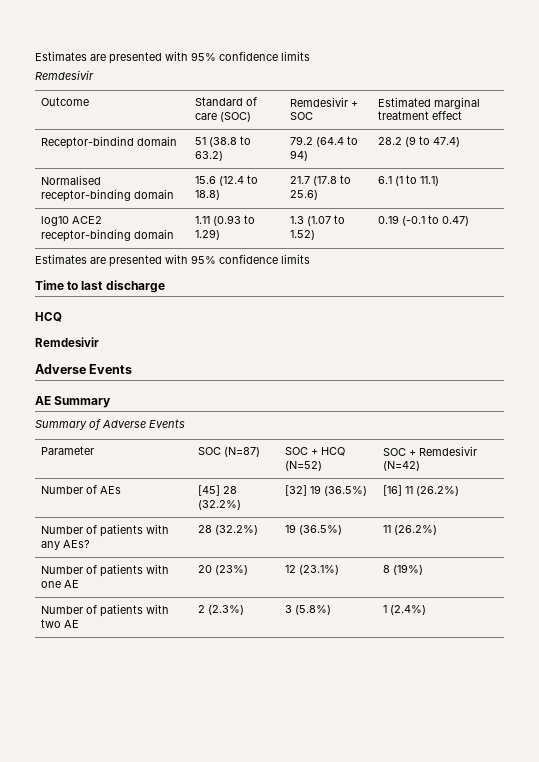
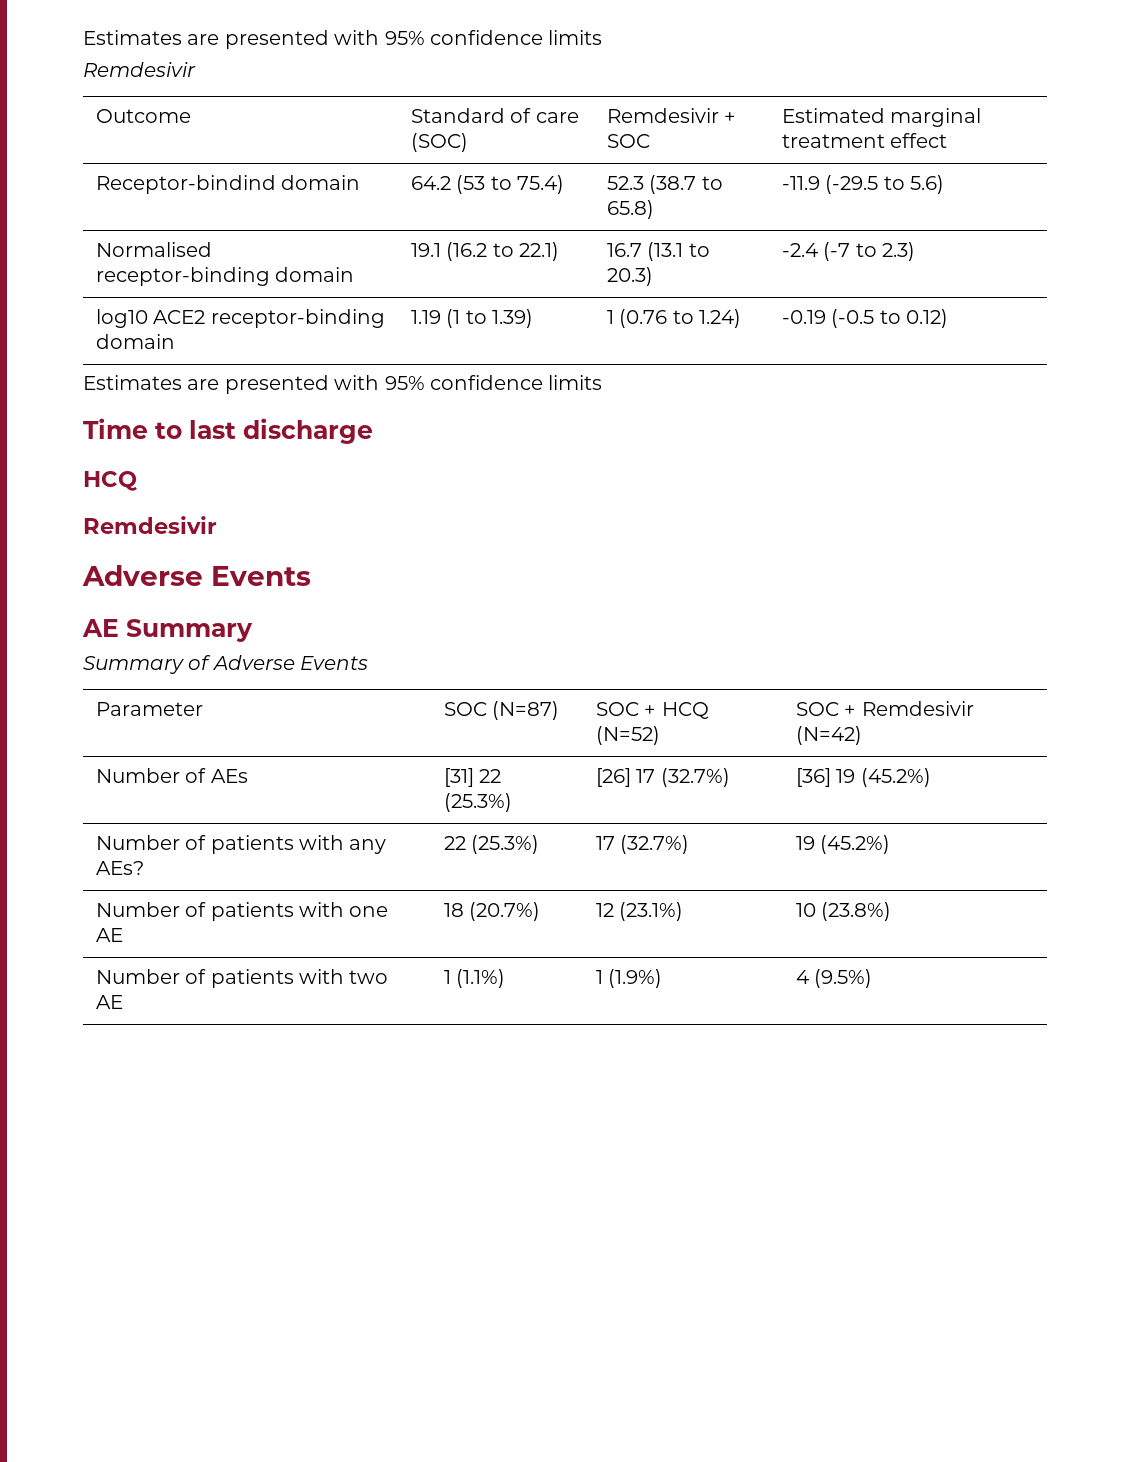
[195,136,252,147] [195,151,224,161] [290,136,359,147] [290,150,309,161] [378,136,461,147] [41,175,102,185] [41,189,175,202] [195,175,259,186] [195,190,221,200] [290,175,352,186] [290,190,319,200] [378,175,440,186] [41,216,103,226] [41,229,175,242] [195,215,256,226] [195,229,221,240] [290,215,346,226] [290,230,316,240] [378,215,470,226] 51 (38.8 to 63.2) | 79.2 (64.4 to 94) | 28.2 (9 to 47.4) // Normalised receptor-binding domain | 15.6 (12.4 to 18.8) | 21.7 (17.8 to 25.6) | 6.1 (1 to 11.1) // log10 ACE2 receptor-binding domain | 1.11 (0.93 to 1.29) | 1.3 (1.07 to 1.52) | 0.19 (-0.1 to 0.47) -> [410,175,564,194] [606,175,723,194] [606,200,654,219] [781,175,944,194] [95,242,212,257] [95,267,355,286] [410,242,559,261] [606,242,710,261] [606,267,653,286] [781,242,915,261] [95,309,385,328] [95,334,175,349] [410,309,533,328] [606,309,741,328] [781,309,948,328] 64.2 (53 to 75.4) | 52.3 (38.7 to 65.8) | -11.9 (-29.5 to 5.6) // Normalised receptor-binding domain | 19.1 (16.2 to 22.1) | 16.7 (13.1 to 20.3) | -2.4 (-7 to 2.3) // log10 ACE2 receptor-binding domain | 1.19 (1 to 1.39) | 1 (0.76 to 1.24) | -0.19 (-0.5 to 0.12)
[198,485,238,496] [198,500,242,510] [285,485,368,496] [383,485,460,496] [45] 28 (32.2%) | [32] 19 (36.5%) | [16] 11 (26.2%) -> [443,768,502,787] [443,793,512,812] [595,768,730,787] [795,768,931,787] [31] 22 (25.3%) | [26] 17 (32.7%) | [36] 19 (45.2%)
[198,525,259,535] [285,524,343,535] [383,525,438,535] 28 (32.2%) | 19 (36.5%) | 11 (26.2%) -> [443,835,540,854] [595,835,690,854] [795,835,891,854] 22 (25.3%) | 17 (32.7%) | 19 (45.2%)
[198,565,249,575] 20 (23%) -> [443,902,541,921] 18 (20.7%)
[383,564,424,575] 8 (19%) -> [795,902,892,921] 10 (23.8%)
[198,605,245,615] [285,605,332,615] [383,605,427,615] 2 (2.3%) | 3 (5.8%) | 1 (2.4%) -> [443,969,506,988] [595,969,663,988] [795,969,873,988] 1 (1.1%) | 1 (1.9%) | 4 (9.5%)

